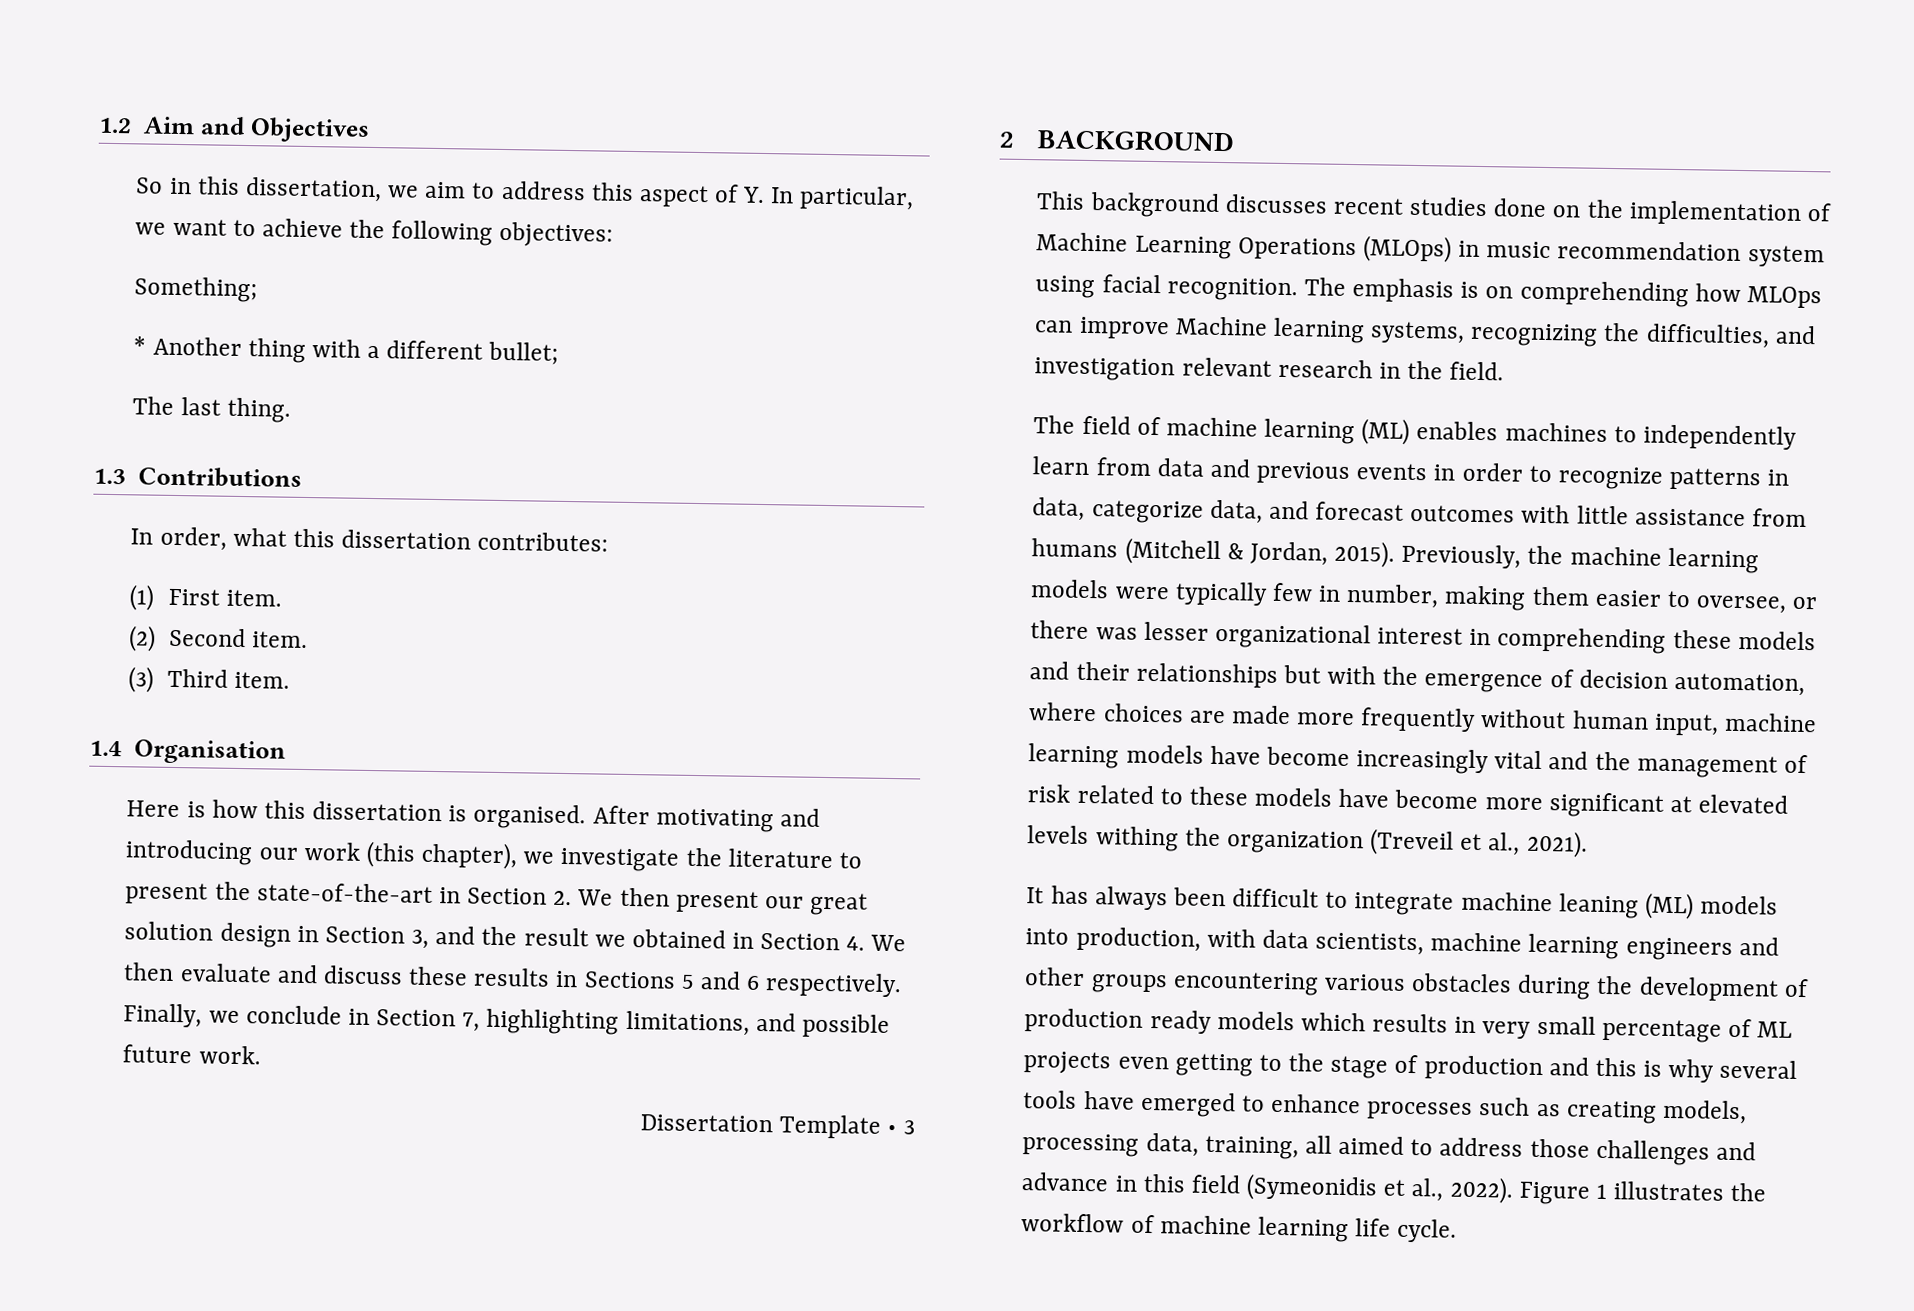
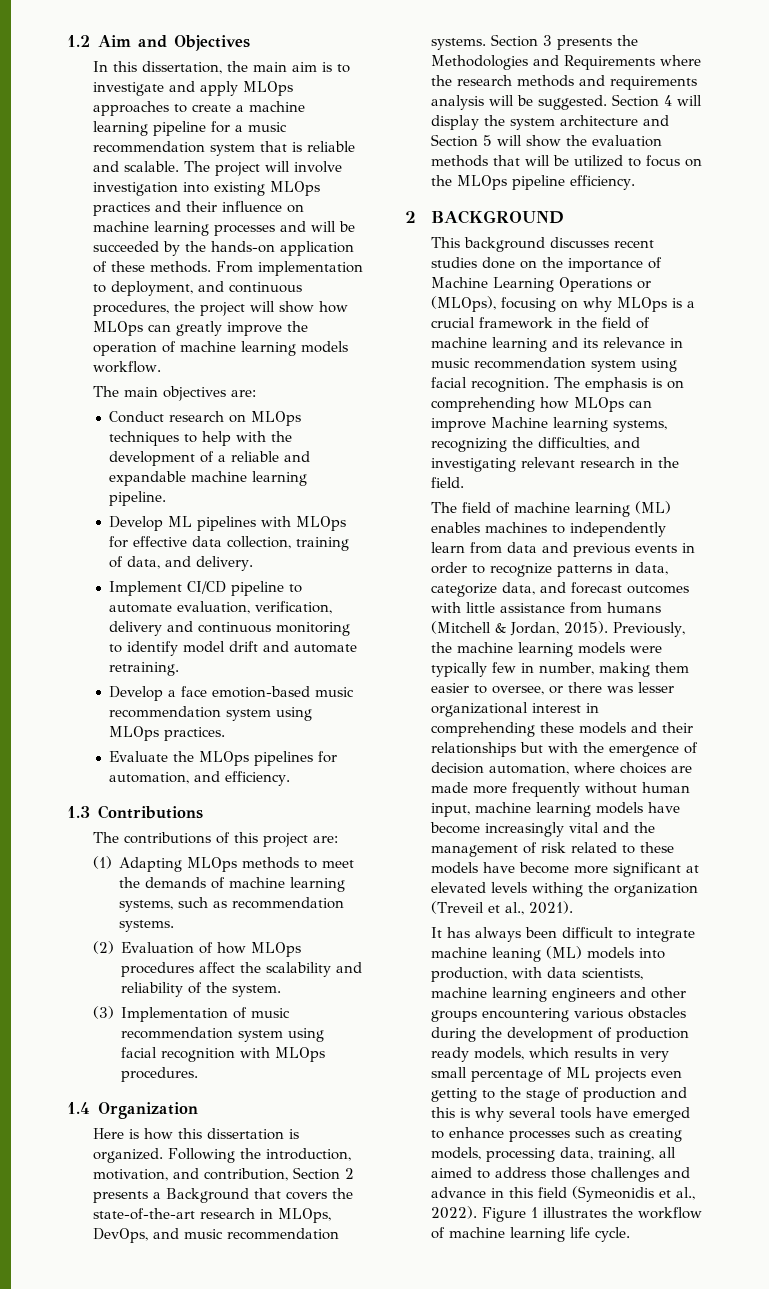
[136,176,915,211] [135,218,614,248] [134,276,259,303] [133,336,560,365] [132,396,291,423] [93,466,303,488] [130,526,609,552] [129,584,282,611] [128,625,308,652] [128,666,290,693] So in this dissertation, we aim to address this aspect of Y. In particular, we want to achieve the following objectives: // Something; // * Another thing with a different bullet; // The last thing. // 1.3 Contributions // In order, what this dissertation contributes: // (1) First item. // (2) Second item. // (3) Third item. -> [92,61,350,74] [92,81,293,96] [92,101,305,116] [92,121,287,136] [92,141,355,156] [92,161,342,176] [92,181,320,196] [92,201,304,216] [92,221,355,236] [92,241,354,256] [92,261,363,276] [92,281,302,296] [92,301,348,316] [92,321,308,336] [92,341,348,356] [92,361,161,373] [92,386,256,401] [109,411,302,426] [109,431,293,446] [109,451,311,466] [109,471,308,486] [109,491,167,506] [109,516,347,531] [109,536,350,551] [109,556,254,571] [109,581,303,596] [109,601,333,614] [109,621,351,636] [109,641,358,656] [109,662,180,676] [109,686,355,701] [109,706,313,721] [109,726,226,741] [109,751,338,766] [109,771,291,786] [67,805,203,819] [92,832,338,847] [92,856,355,872] [119,877,346,892] [119,897,345,912] [119,920,175,932] [92,941,302,957] [121,962,363,977] [121,982,282,997] [92,1006,291,1022] [121,1027,325,1042] [121,1047,326,1062] [121,1067,199,1082] In this dissertation, the main aim is to investigate and apply MLOps approaches to create a machine learning pipeline for a music recommendation system that is reliable and scalable. The project will involve investigation into existing MLOps practices and their influence on machine learning processes and will be succeeded by the hands-on application of these methods. From implementation to deployment, and continuous procedures, the project will show how MLOps can greatly improve the operation of machine learning models workflow. // The main objectives are: // Conduct research on MLOps techniques to help with the development of a reliable and expandable machine learning pipeline. // Develop ML pipelines with MLOps for effective data collection, training of data, and delivery. // Implement CI/CD pipeline to automate evaluation, verification, delivery and continuous monitoring to identify model drift and automate retraining. // Develop a face emotion-based music recommendation system using MLOps practices. // Evaluate the MLOps pipelines for automation, and efficiency. // 1.3 Contributions // The contributions of this project are: // (1) Adapting MLOps methods to meet the demands of machine learning systems, such as recommendation systems. // (2) Evaluation of how MLOps procedures affect the scalability and reliability of the system. // (3) Implementation of music recommendation system using facial recognition with MLOps procedures.
[134,739,287,765] Organisation -> [97,1102,198,1119] Organization
[473,803,820,833] [125,839,862,872] [125,881,868,916] [124,921,907,952] [123,962,903,998] [123,1003,890,1039] [122,1044,261,1065] [639,1114,915,1139] organised. After motivating and introducing our work (this chapter), we investigate the literature to present the state-of-the-art in Section 2. We then present our great solution design in Section 3, and the result we obtained in Section 4. We then evaluate and discuss these results in Sections 5 and 6 respectively. Finally, we conclude in Section 7, highlighting limitations, and possible future work. // Dissertation Template • 3 -> [92,1148,351,1163] [92,1167,354,1181] [92,1188,353,1203] [92,1208,331,1223] [92,1228,339,1243] [430,34,638,50] [430,55,701,70] [430,75,697,90] [430,94,702,110] [430,115,669,130] [430,134,662,147] [430,155,702,167] [430,175,635,190] organized. Following the introduction, motivation, and contribution, Section 2 presents a Background that covers the state-of-the-art research in MLOps, DevOps, and music recommendation systems. Section 3 presents the Methodologies and Requirements where the research methods and requirements analysis will be suggested. Section 4 will display the system architecture and Section 5 will show the evaluation methods that will be utilized to focus on the MLOps pipeline efficiency.
[1628,200,1802,226] implementation -> [567,258,643,272] importance
[1362,235,1452,263] (MLOps) -> [636,281,651,289] [430,296,695,312] [430,317,650,329] [430,337,665,352] or (MLOps), focusing on why MLOps is a crucial framework in the field of machine learning and its relevance
[1034,357,1176,382] investigation -> [430,458,516,472] investigating
[1216,1011,1295,1031] models -> [473,1047,524,1060] models,

